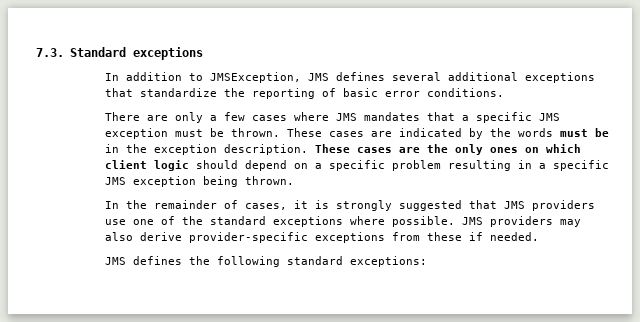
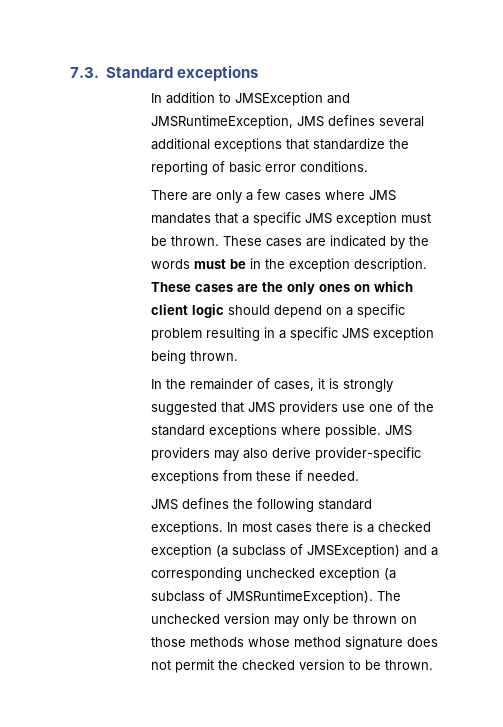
[209,72,301,83] JMSException, -> [235,92,351,106] [151,115,294,129] JMSException and JMSRuntimeException,
[349,256,427,267] exceptions: -> [151,521,432,535] [151,544,439,558] [151,567,397,581] [151,590,402,604] [151,613,418,627] [151,636,439,650] [151,659,434,673] exceptions. In most cases there is a checked exception (a subclass of JMSException) and a corresponding unchecked exception (a subclass of JMSRuntimeException). The unchecked version may only be thrown on those methods whose method signature does not permit the checked version to be thrown.

